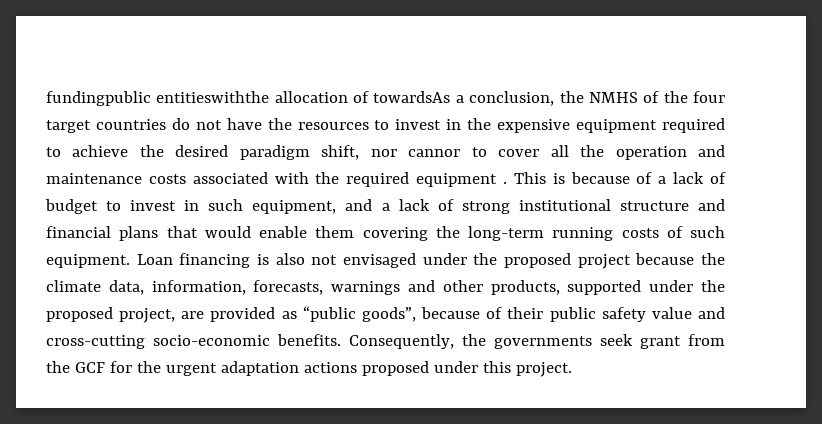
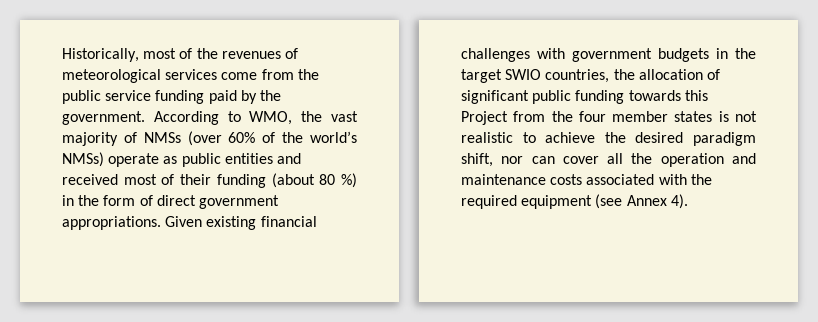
[46,91,726,106] [46,118,725,133] fundingpublic entitieswiththe allocation of towardsAs a conclusion, the NMHS of the four target countries do not have the resources to invest in the expensive equipment required -> [62,48,298,62] [62,69,319,83] [62,90,281,104] [62,111,359,125] [62,131,357,146] [62,152,301,167] [62,173,357,188] [62,195,279,209] [62,216,317,230] [461,48,756,62] [461,69,720,83] [461,90,708,104] [461,111,757,125] [461,132,513,143] Historically, most of the revenues of meteorological services come from the public service funding paid by the government. According to WMO, the vast majority of NMSs (over 60% of the world’s NMSs) operate as public entities and received most of their funding (about 80 %) in the form of direct government appropriations. Given existing financial challenges with government budgets in the target SWIO countries, the allocation of significant public funding towards this Project from the four member states is not realistic
[408,147,487,157] cannor to -> [531,156,555,164] can
[502,172,726,184] [45,199,726,214] [46,226,725,241] [46,253,725,269] [46,280,725,295] [46,306,725,323] [46,334,725,349] [46,361,572,377] . This is because of a lack of budget to invest in such equipment, and a lack of strong institutional structure and financial plans that would enable them covering the long-term running costs of such equipment. Loan financing is also not envisaged under the proposed project because the climate data, information, forecasts, warnings and other products, supported under the proposed project, are provided as “public goods”, because of their public safety value and cross-cutting socio-economic benefits. Consequently, the governments seek grant from the GCF for the urgent adaptation actions proposed under this project. -> [595,194,688,209] (see Annex 4).

